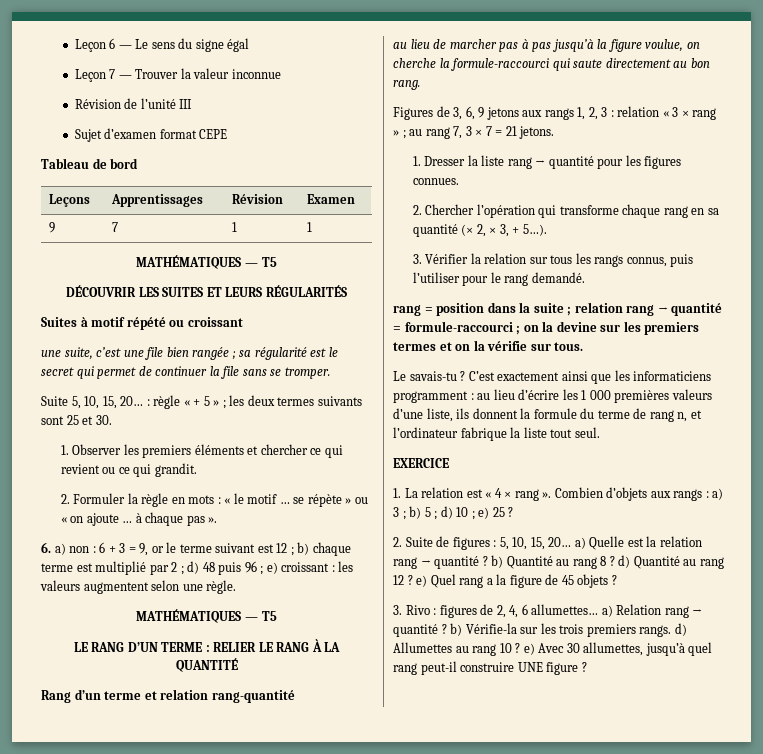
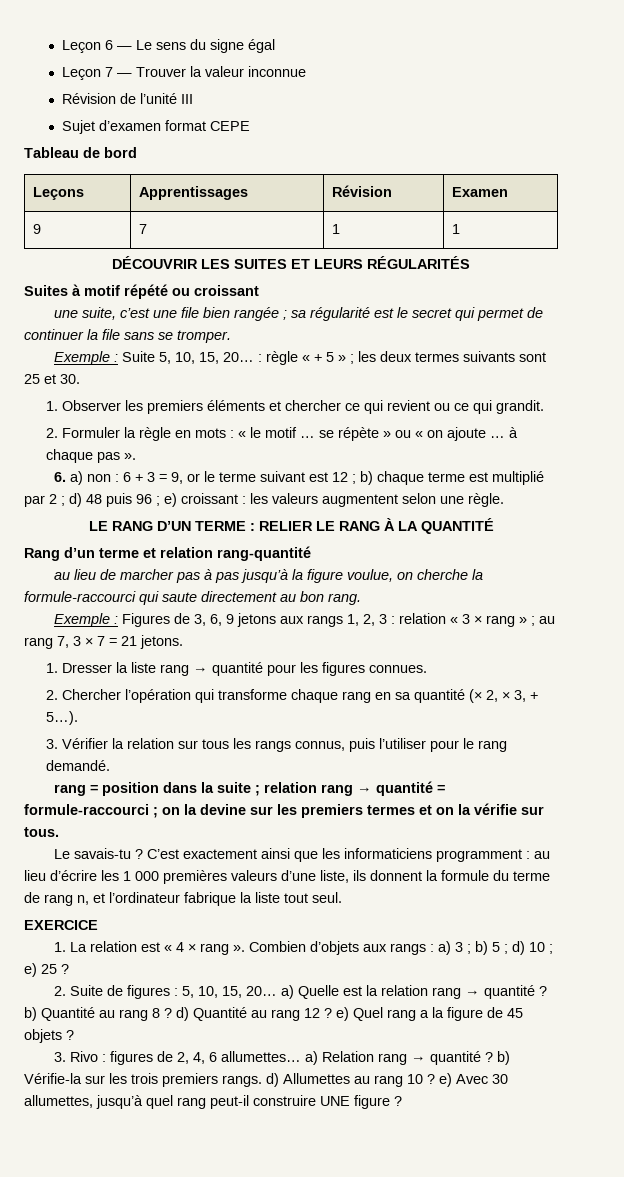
[136,255,277,269] // MATHÉMATIQUES — T5 -> (461, 229) none
(330, 373) none -> [54,351,119,365] Exemple :
[136,609,277,623] // MATHÉMATIQUES — T5 -> (504, 500) none
(420, 85) none -> [54,613,119,627] Exemple :

